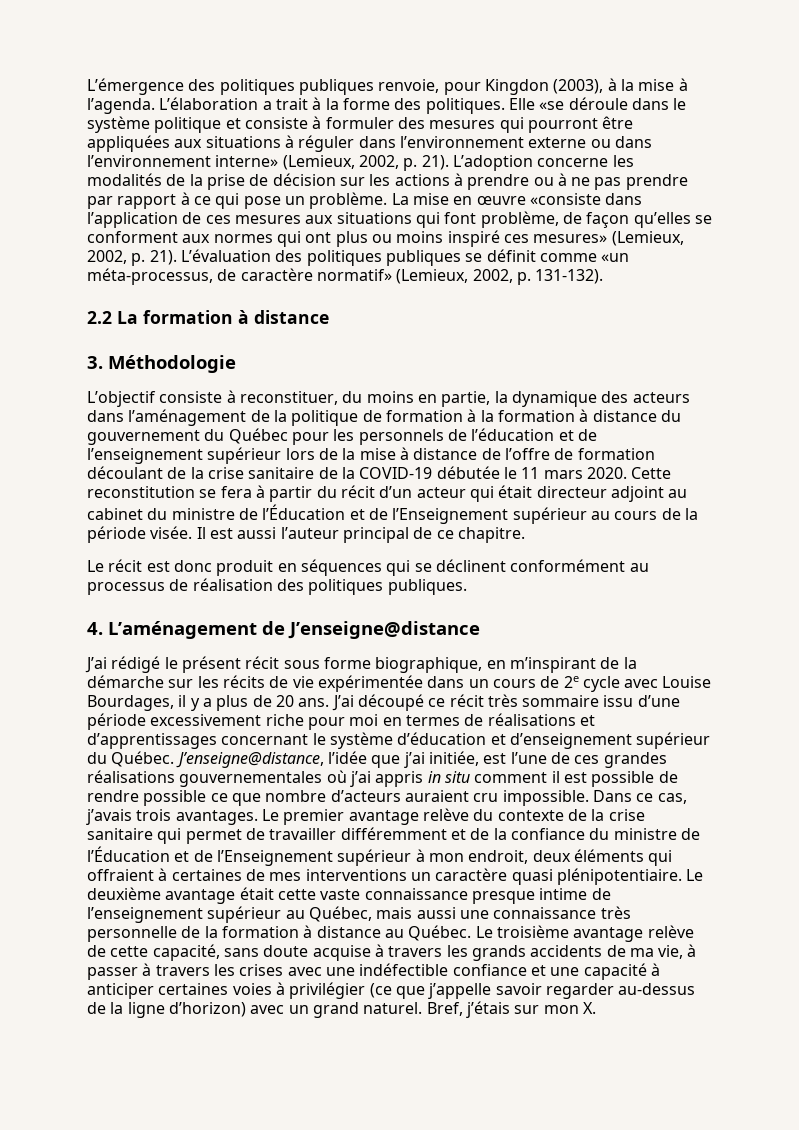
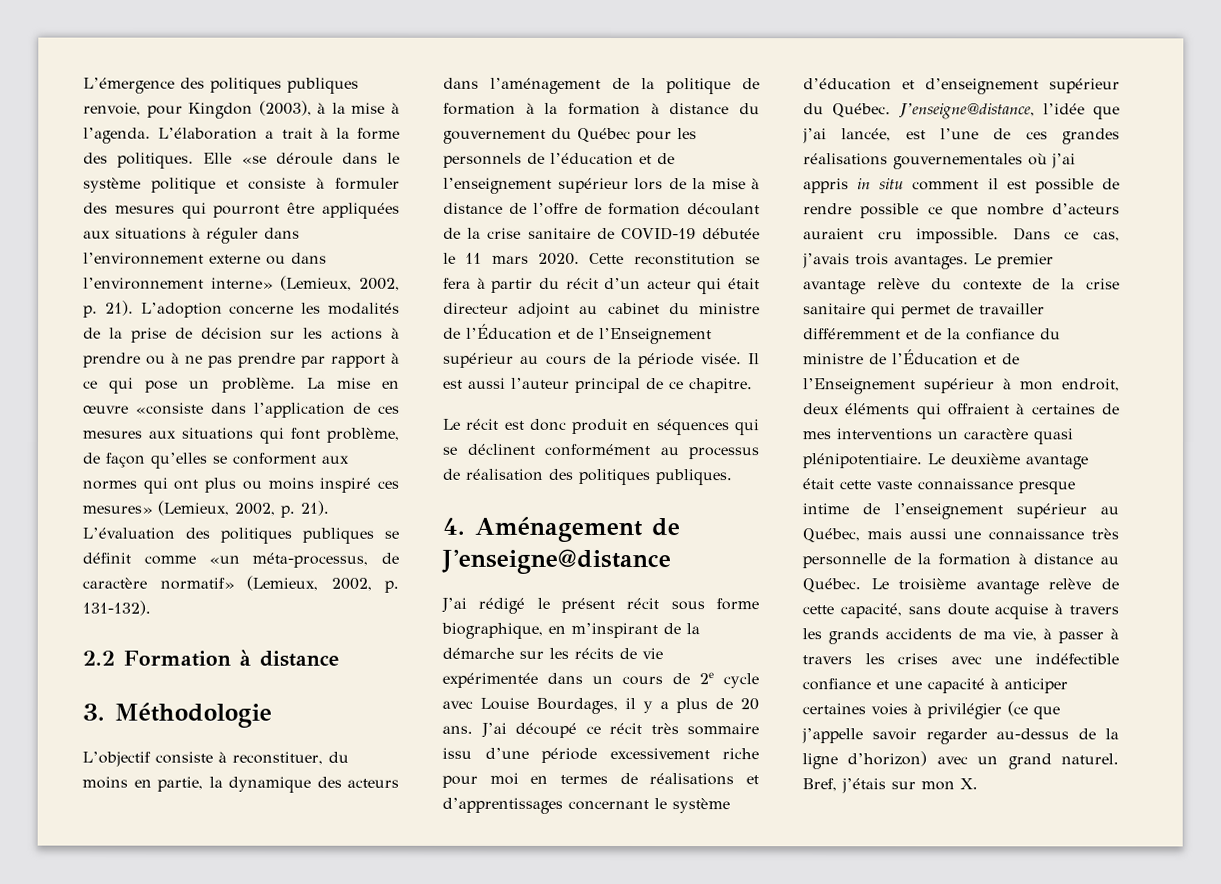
[117,310,233,324] La formation -> [123,650,231,667] Formation
[341,467,355,479] la -> (615, 233) none
[108,621,257,639] L’aménagement -> [474,516,643,543] Aménagement
[428,751,479,766] initiée, -> [841,128,892,142] lancée,

